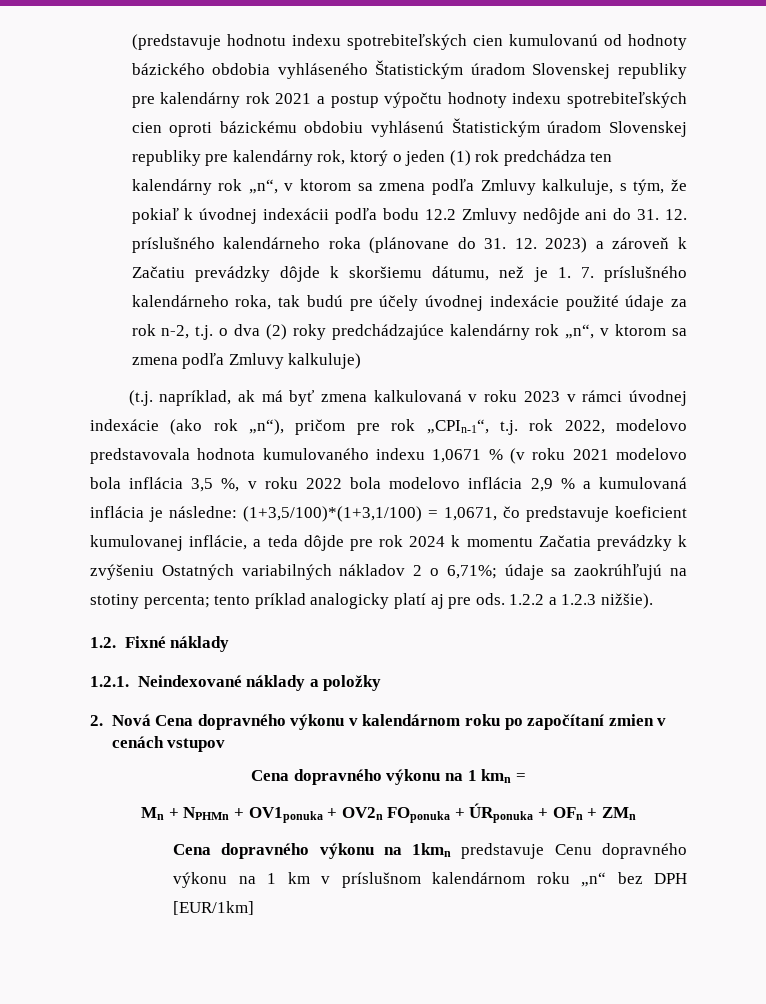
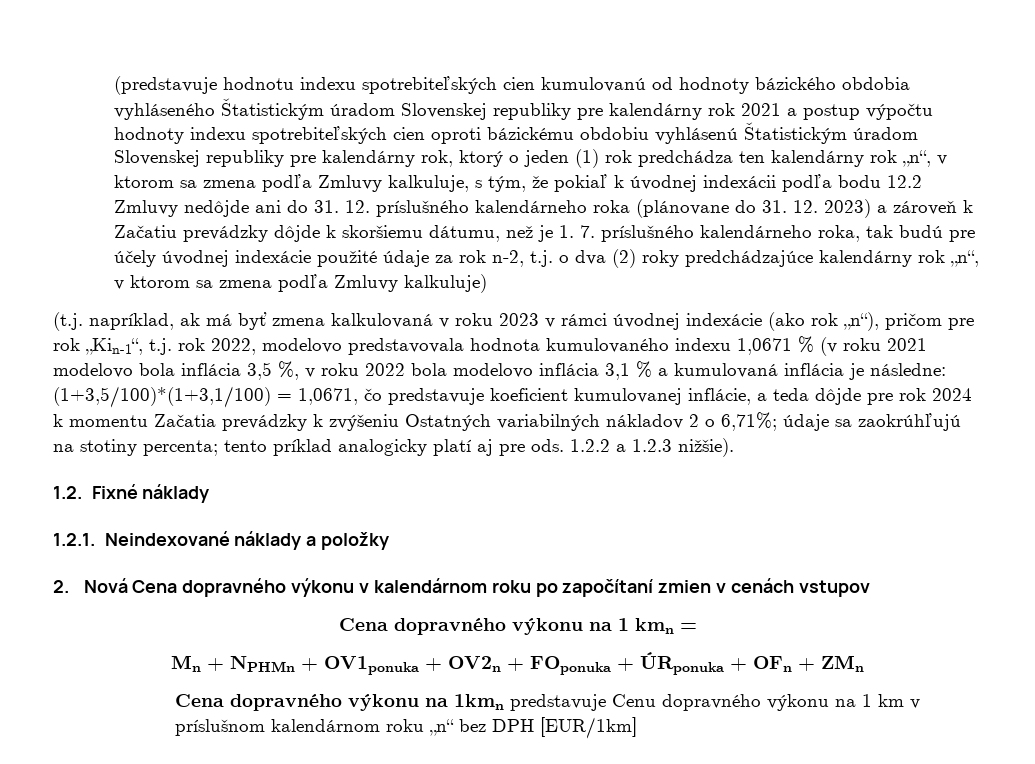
[426,419,489,434] „CPIn-1“, -> [86,338,143,355] „Kin-1“,
[530,478,553,492] 2,9 -> [605,363,630,380] 3,1
(383, 813) none -> [507,658,524,671] +

